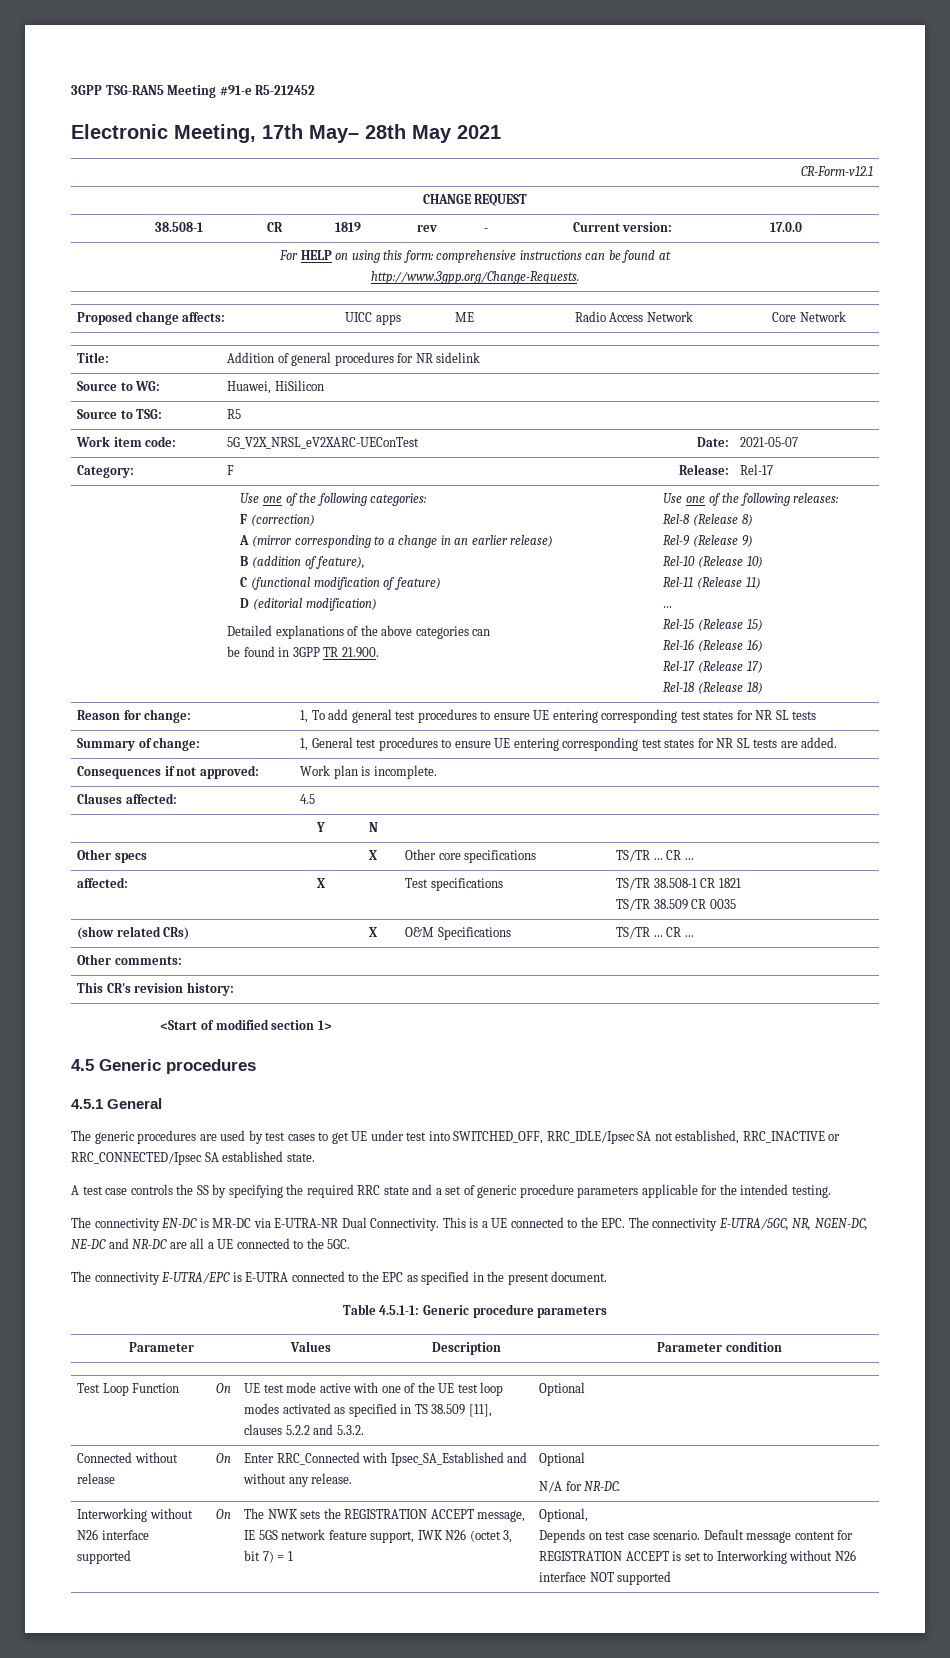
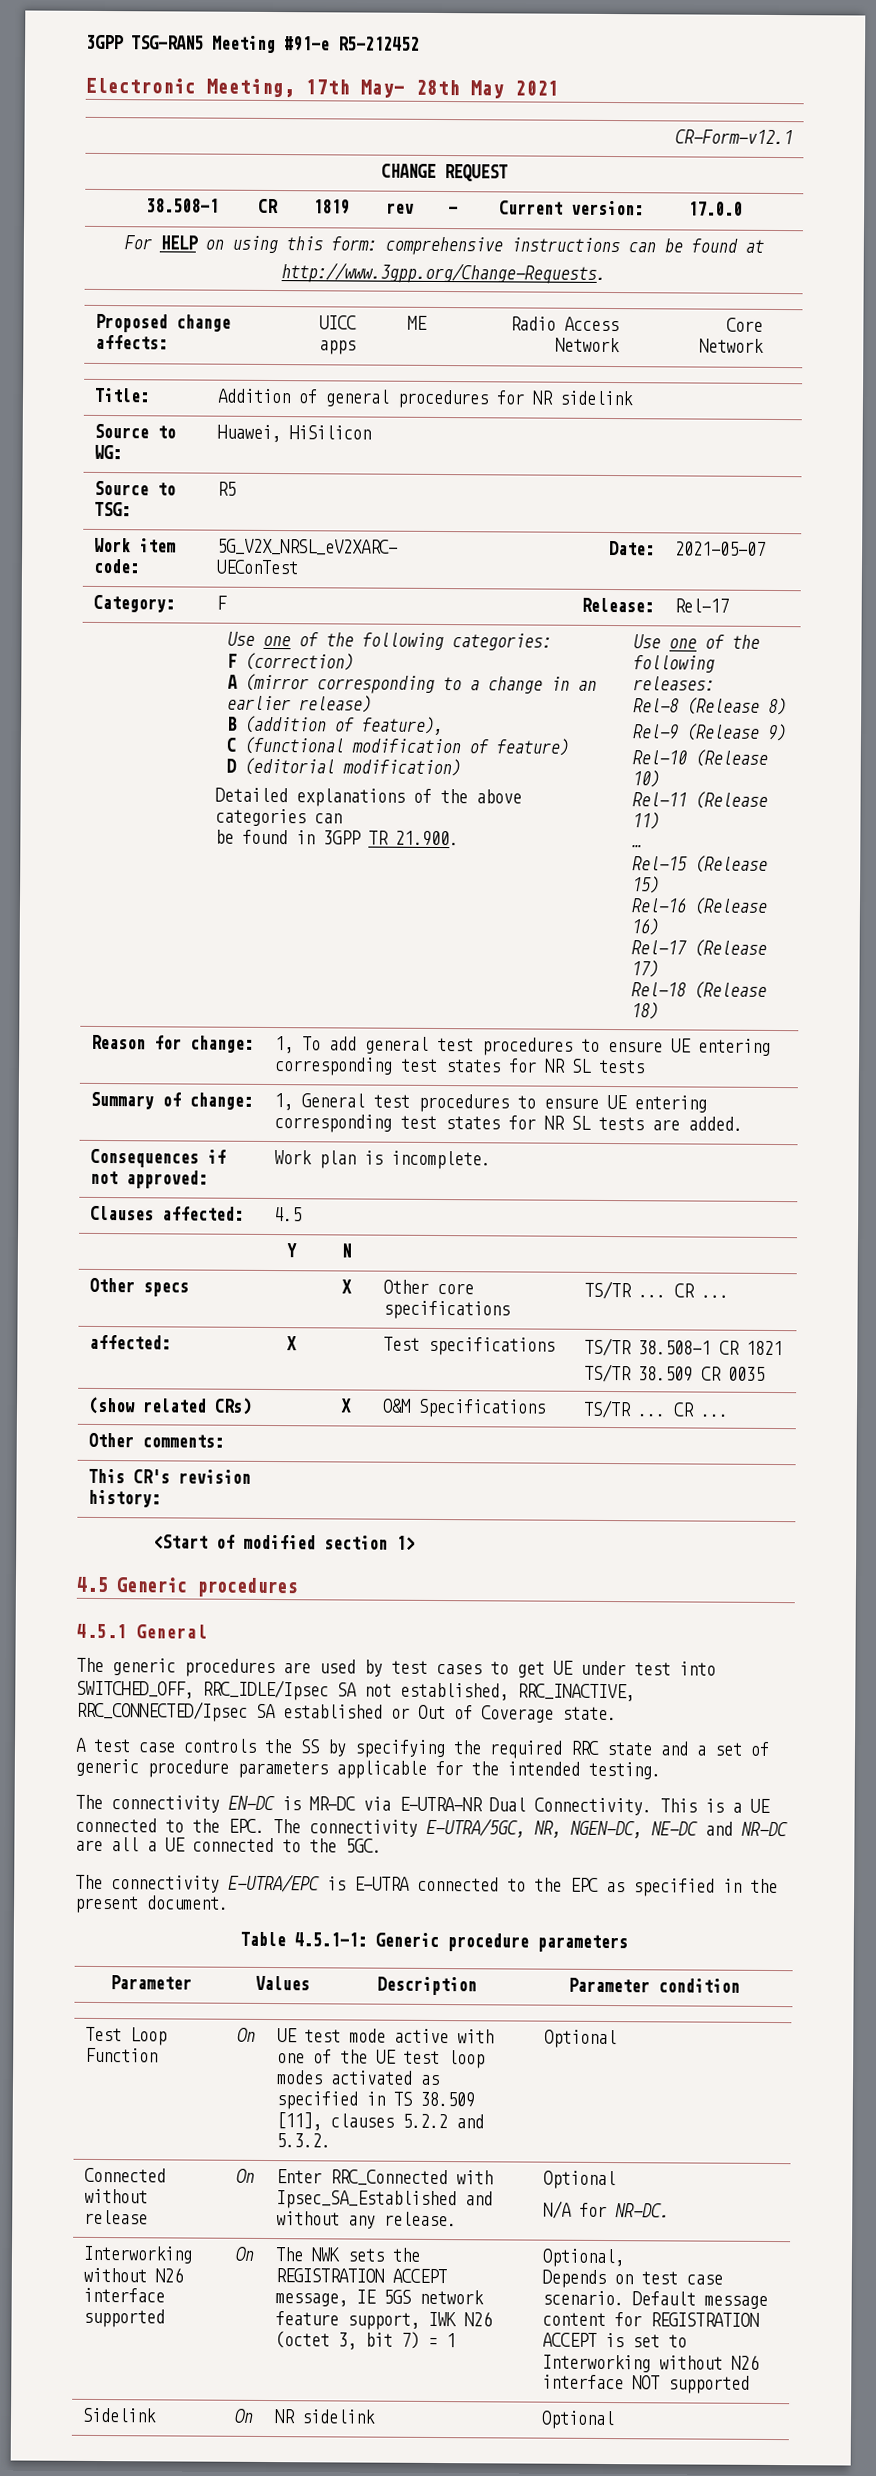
[742,1131,841,1143] RRC_INACTIVE or -> [517,1683,635,1702] RRC_INACTIVE,
(284, 1156) none -> [391,1704,554,1723] or Out of Coverage
(672, 1578) none -> [81,2407,157,2423] [233,2408,254,2423] [273,2409,376,2424] [540,2410,615,2430] // Sidelink | On | NR sidelink | Optional

